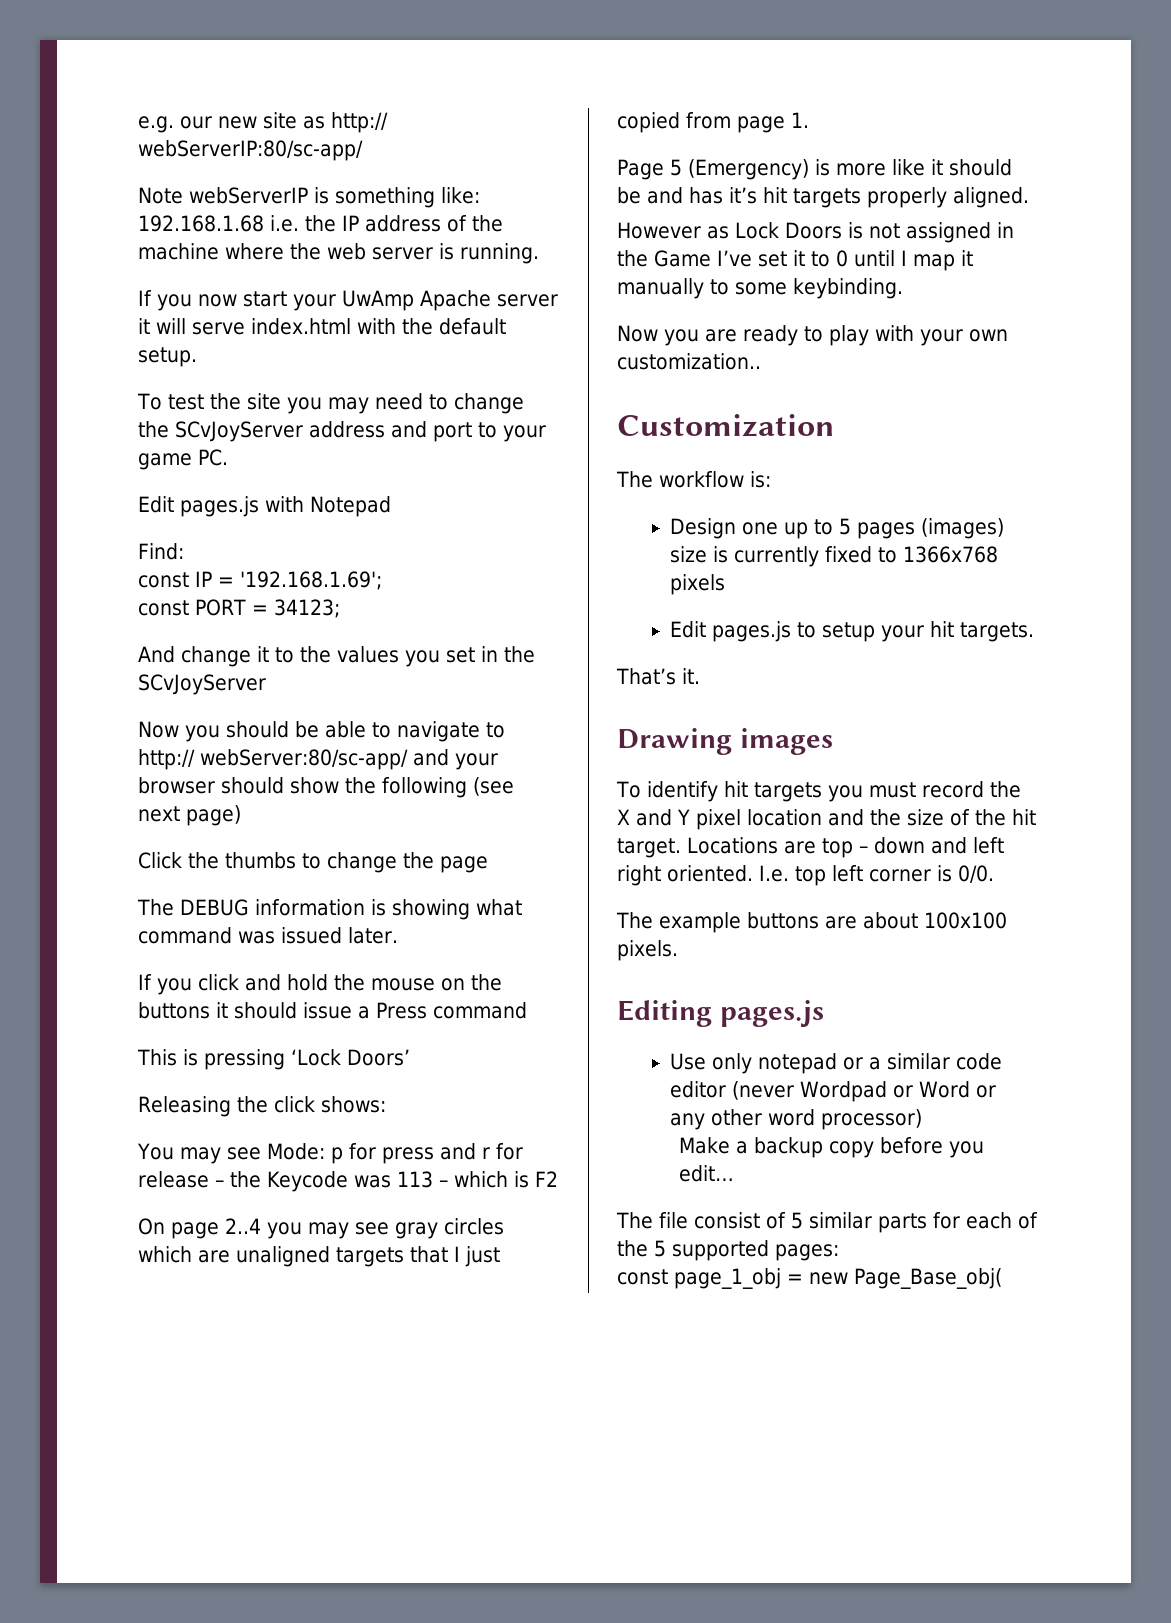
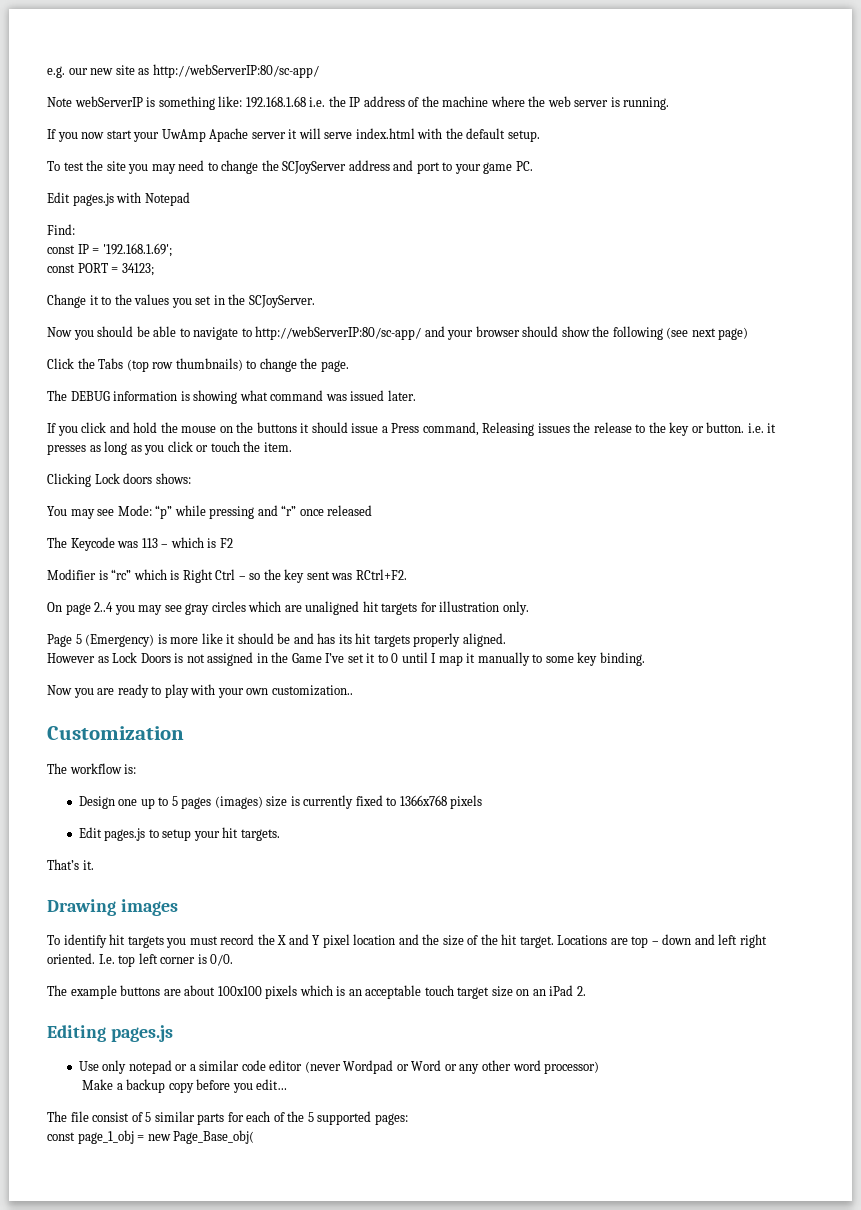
[331,112,388,133] [138,140,363,161] http:// webServerIP:80/sc-app/ -> [152,64,319,78] http://webServerIP:80/sc-app/
[175,421,303,442] SCvJoyServer -> [282,161,347,174] SCJoyServer
[138,646,251,667] And change -> [47,294,86,308] Change
[138,674,266,695] SCvJoyServer -> [248,295,315,308] SCJoyServer.
[138,749,408,770] http:// webServer:80/sc-app/ -> [255,326,422,340] http://webServerIP:80/sc-app/
[225,852,488,873] thumbs to change the page -> [98,358,349,372] Tabs (top row thumbnails) to change the page.
[433,1002,527,1019] [137,1049,410,1070] [138,1096,315,1117] command // This is pressing ‘Lock Doors’ // Releasing the click -> [422,422,777,436] [47,441,292,455] [47,473,153,487] command, Releasing issues the release to the key or button. i.e. it presses as long as you click or touch the item. // Clicking Lock doors
[330,1143,523,1164] [138,1171,261,1188] p for press and r for release – the -> [155,505,373,519] [47,537,67,548] “p” while pressing and “r” once released // The
(558, 1179) none -> [47,569,407,583] // Modifier is “rc” which is Right Ctrl – so the key sent was RCtrl+F2.
[336,1246,500,1267] [617,112,809,133] targets that I just copied from page 1. -> [362,601,529,615] hit targets for illustration only.
[729,187,757,204] it’s -> [338,634,352,644] its
[793,278,903,299] keybinding. -> [577,652,645,666] key binding.
[617,940,678,961] pixels. -> [265,985,586,999] pixels which is an acceptable touch target size on an iPad 2.

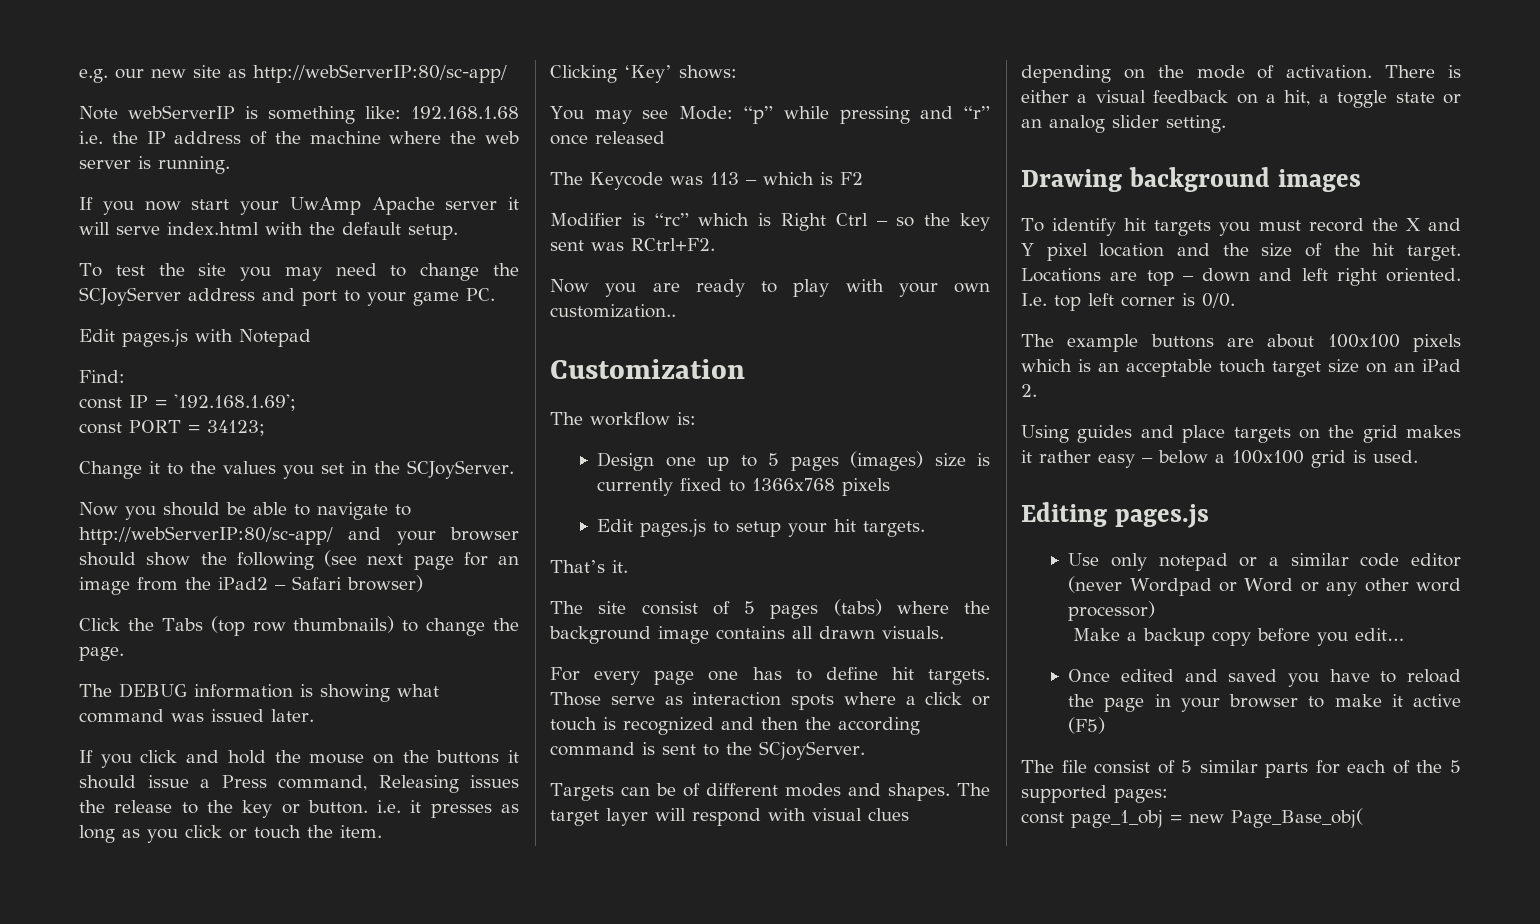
[718,327,749,340] page) -> [413,552,519,570] [79,575,423,595] page for an image from the iPad2 – Safari browser)
[94,473,153,484] Lock doors -> [624,65,672,83] ‘Key’
[47,601,529,615] [47,633,506,647] [47,652,645,666] // On page 2..4 you may see gray circles which are unaligned hit targets for illustration only. // Page 5 (Emergency) is more like it should be and has its hit targets properly aligned. // However as Lock Doors is not assigned in the Game I’ve set it to 0 until I map it manually to some key binding. -> (715, 244) none
(94, 865) none -> [550,599,990,619] [549,626,944,644] [550,667,990,685] [550,692,990,710] [550,717,920,735] [550,741,865,760] [550,783,990,801] [550,808,909,826] [1021,65,1461,83] [1021,90,1461,108] [1021,115,1226,133] // The site consist of 5 pages (tabs) where the background image contains all drawn visuals. // For every page one has to define hit targets. Those serve as interaction spots where a click or touch is recognized and then the according command is sent to the SCjoyServer. // Targets can be of different modes and shapes. The target layer will respond with visual clues depending on the mode of activation. There is either a visual feedback on a hit, a toggle state or an analog slider setting.
(116, 907) none -> [1128,167,1270,192] background
(586, 991) none -> [1021,425,1461,443] [1021,450,1418,468] // Using guides and place targets on the grid makes it rather easy – below a 100x100 grid is used.
(288, 1084) none -> [1068,669,1461,687] [1068,694,1461,712] [1068,717,1106,734] // Once edited and saved you have to reload the page in your browser to make it active (F5)

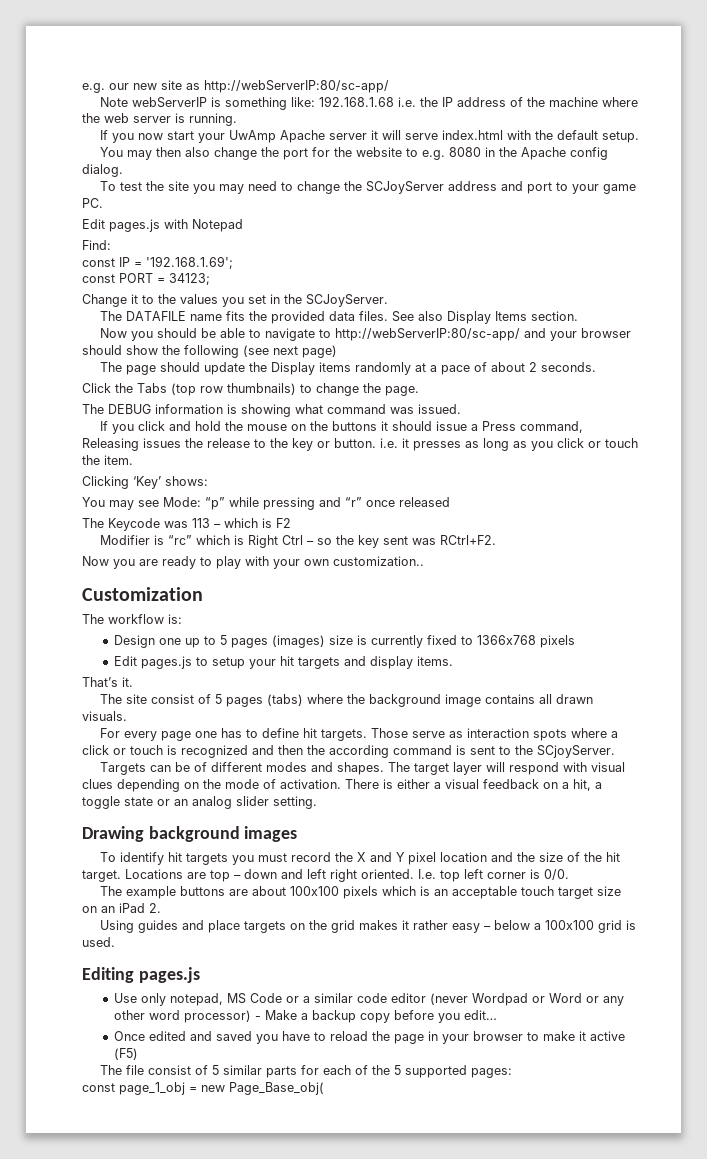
(458, 232) none -> [100,147,609,160] [82,164,123,177] // You may then also change the port for the website to e.g. 8080 in the Apache config dialog.
(514, 469) none -> [100,311,579,324] // The DATAFILE name fits the provided data files. See also Display Items section.
[413,552,519,570] [79,575,423,595] page for an image from the iPad2 – Safari browser) -> [302,345,337,358] [100,362,597,375] page) // The page should update the Display items randomly at a pace of about 2 seconds.
[211,709,314,722] issued later. -> [418,404,461,414] issued.
[863,521,926,537] targets. -> [298,656,454,669] targets and display items.
[1158,553,1228,571] notepad -> [170,993,283,1006] notepad, MS Code
(1156, 611) // -> [255,1016,262,1020] -

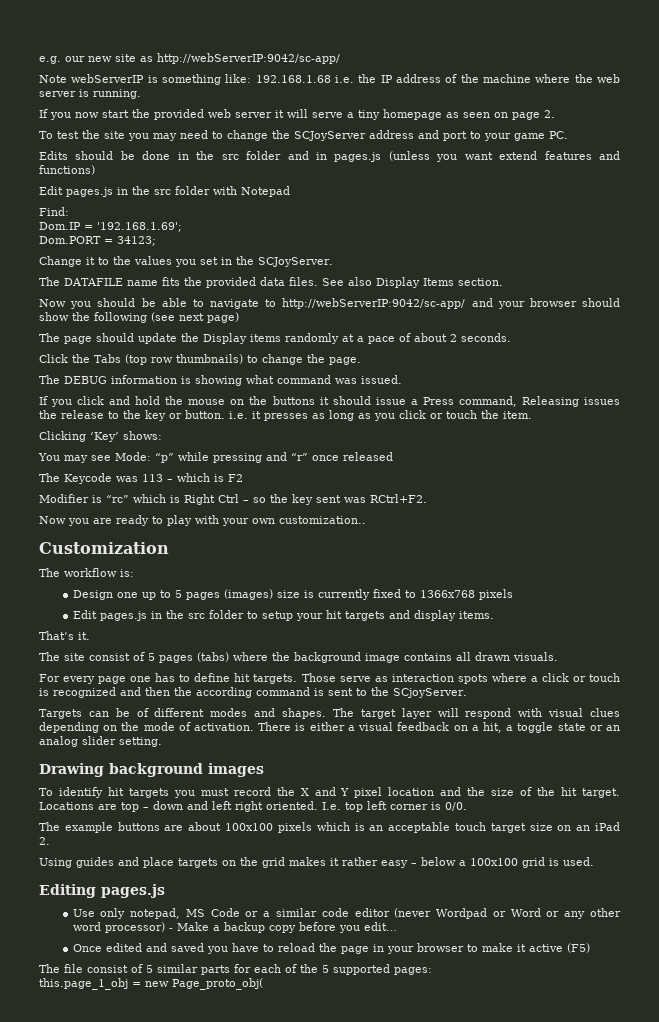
[204,80,389,93] http://webServerIP:80/sc-app/ -> [157,53,340,64] http://webServerIP:9042/sc-app/
[198,130,326,143] your UwAmp Apache -> [132,109,231,120] the provided web
[442,130,640,143] [100,147,609,160] [82,164,123,177] index.html with the default setup. // You may then also change the port for the website to e.g. 8080 in the Apache config dialog. -> [347,109,555,120] a tiny homepage as seen on page 2.
[82,219,160,232] Edit pages.js -> [39,151,620,162] [39,165,95,175] [39,186,210,197] Edits should be done in the src folder and in pages.js (unless you want extend features and functions) // Edit pages.js in the src folder
[82,257,130,267] const IP -> [39,222,81,230] Dom.IP
[82,273,153,283] const PORT -> [39,236,101,244] Dom.PORT
[335,328,521,341] http://webServerIP:80/sc-app/ -> [282,298,466,309] http://webServerIP:9042/sc-app/
(193, 662) none -> [150,610,244,619] in the src folder
[82,1082,185,1095] const page_1_obj -> [39,978,128,990] this.page_1_obj
[229,1082,324,1095] Page_Base_obj( -> [172,978,263,990] Page_proto_obj(

